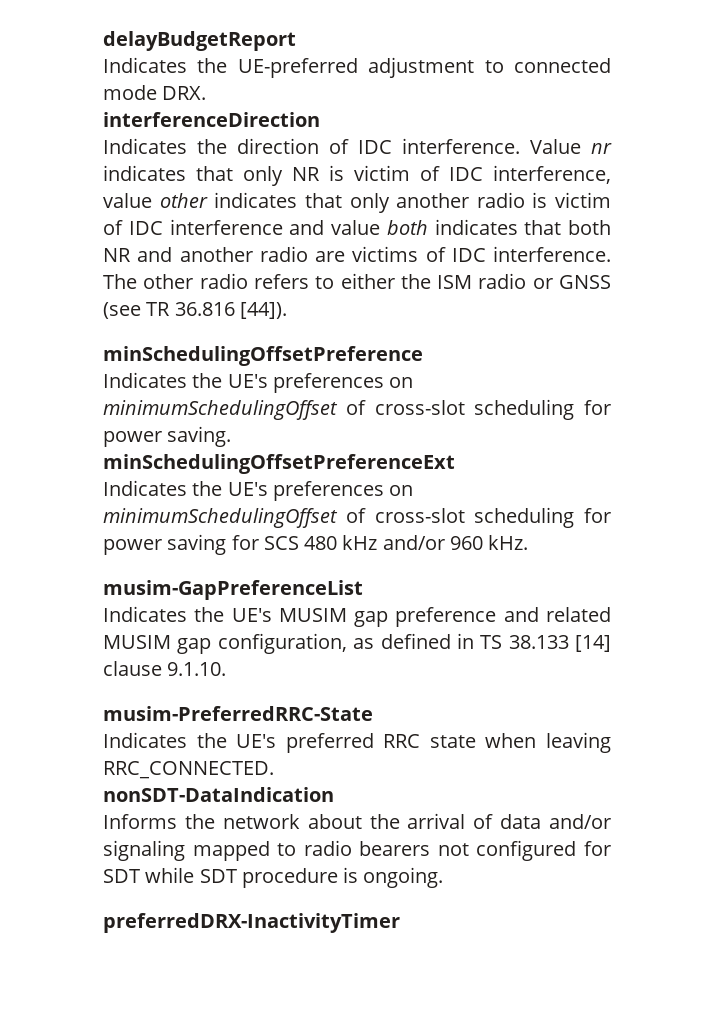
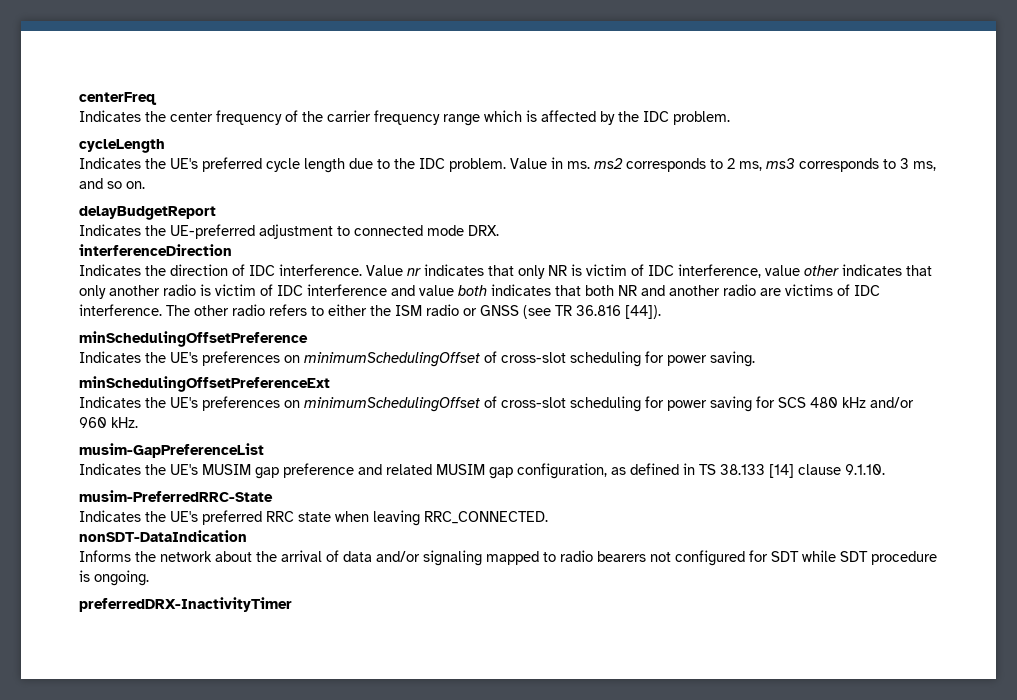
(103, 41) none -> [79,92,157,105] [79,110,730,126] [79,139,165,153] [79,157,936,173] [79,178,145,189] centerFreq // Indicates the center frequency of the carrier frequency range which is affected by the IDC problem. // cycleLength // Indicates the UE's preferred cycle length due to the IDC problem. Value in ms. ms2 corresponds to 2 ms, ms3 corresponds to 3 ms, and so on. //

